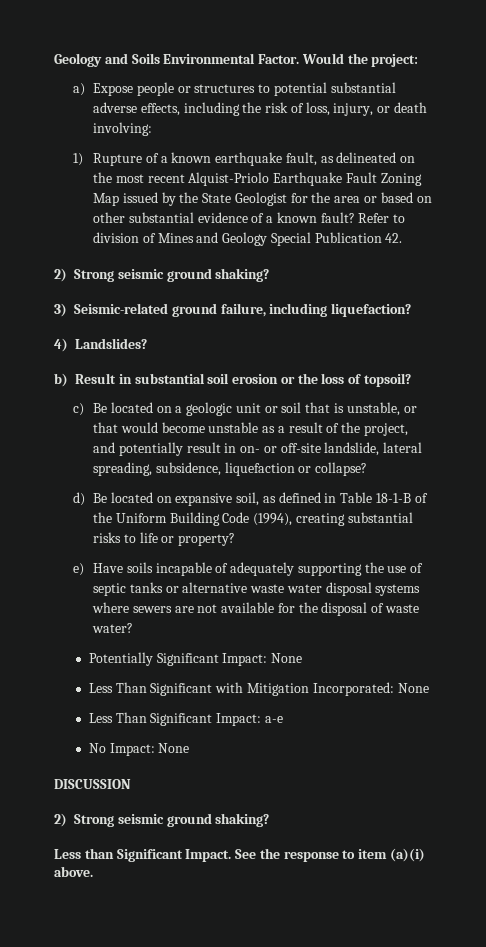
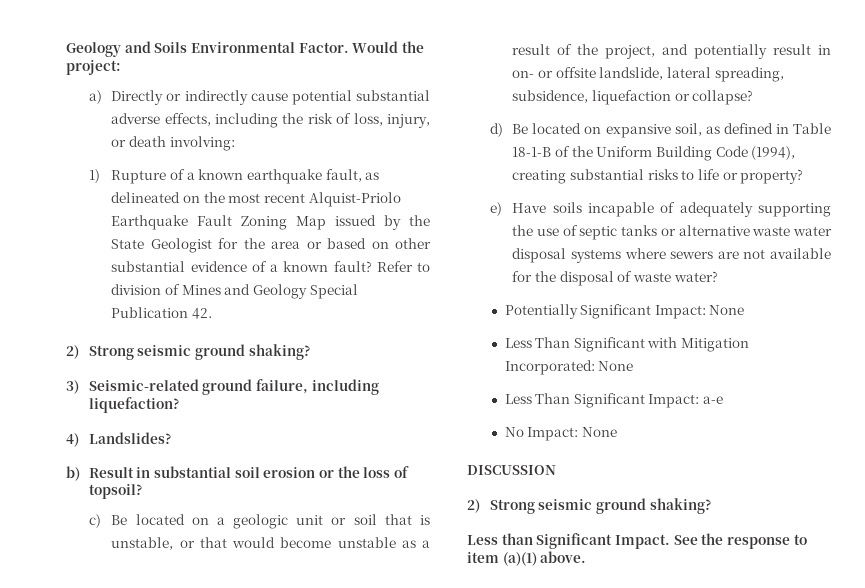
[92,82,271,96] Expose people or structures to -> [111,90,288,105] Directly or indirectly cause
[280,443,321,453] off-site -> [555,67,596,78] offsite
[390,848,426,862] (a)(i) -> [502,552,537,566] (a)(1)

